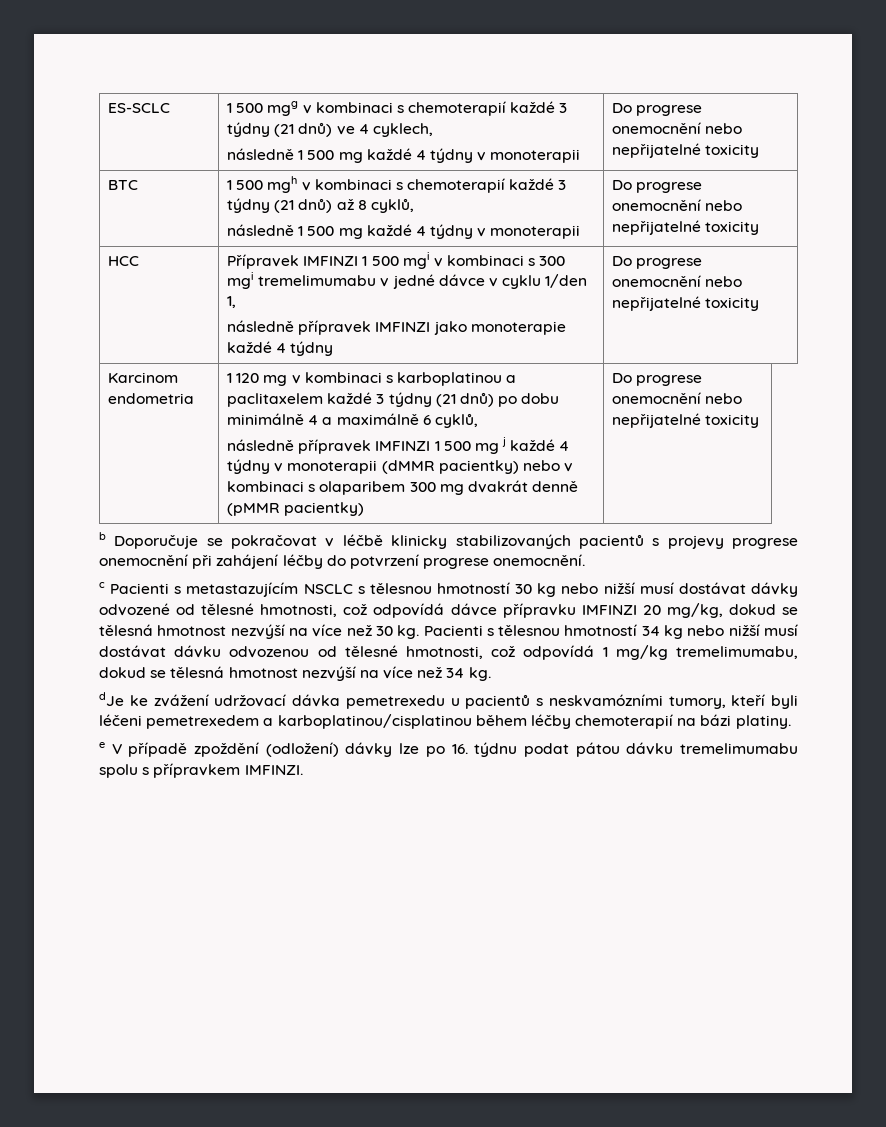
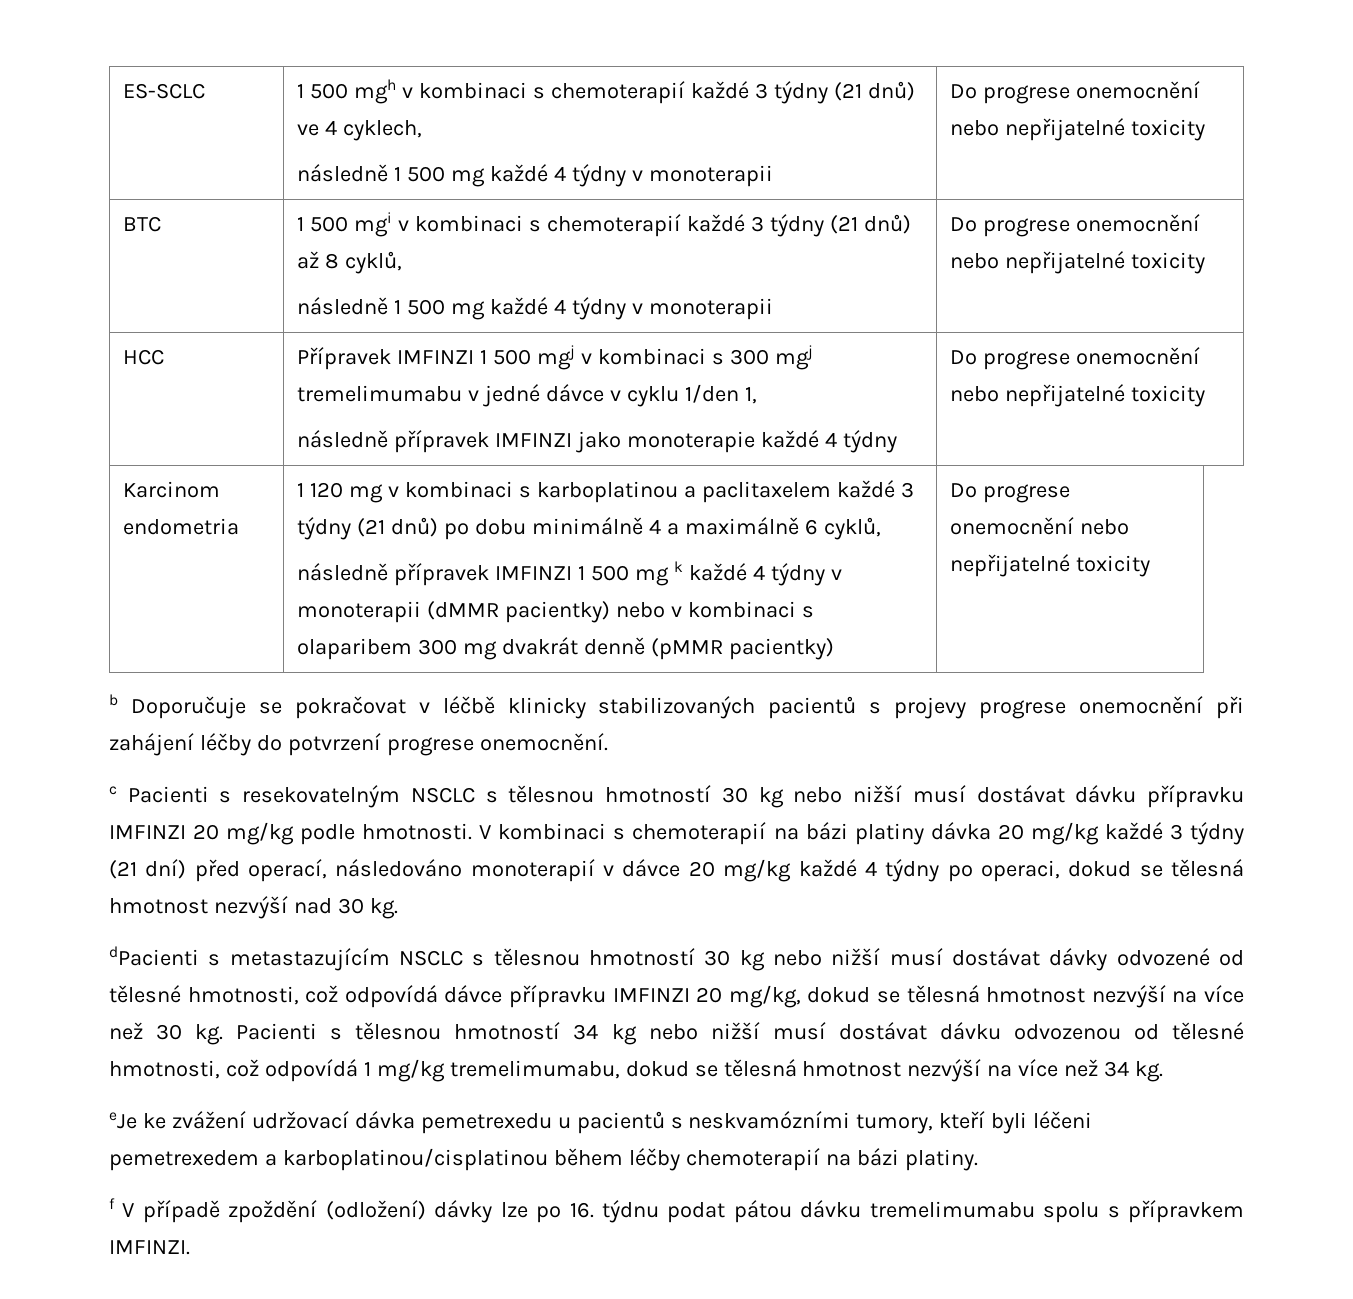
[267,101,299,116] mgg -> [354,79,397,104] mgh
[267,176,298,193] mgh -> [354,212,393,237] mgi
[402,252,430,269] mgi -> [537,345,576,370] mgj
[226,272,254,289] mgi -> [774,345,813,370] mgj
[502,437,507,447] j -> [673,561,683,572] k
(182, 590) none -> [242,785,1245,808] [109,822,1244,845] [109,859,1244,882] [109,896,398,919] [109,946,221,966] resekovatelným NSCLC s tělesnou hmotností 30 kg nebo nižší musí dostávat dávku přípravku IMFINZI 20 mg/kg podle hmotnosti. V kombinaci s chemoterapií na bázi platiny dávka 20 mg/kg každé 3 týdny (21 dní) před operací, následováno monoterapií v dávce 20 mg/kg každé 4 týdny po operaci, dokud se tělesná hmotnost nezvýší nad 30 kg. // dPacienti s
[99,692,124,706] dJe -> [109,1112,137,1129] eJe
[99,742,105,748] e -> [109,1198,115,1209] f

